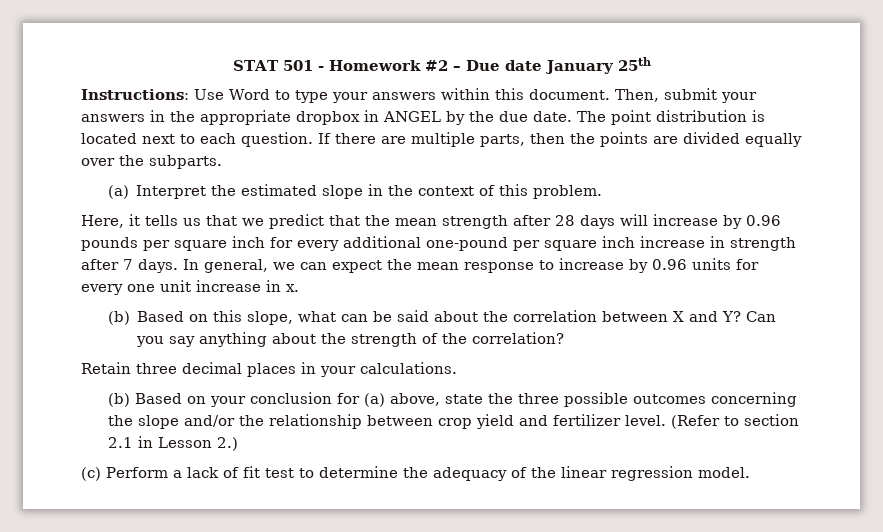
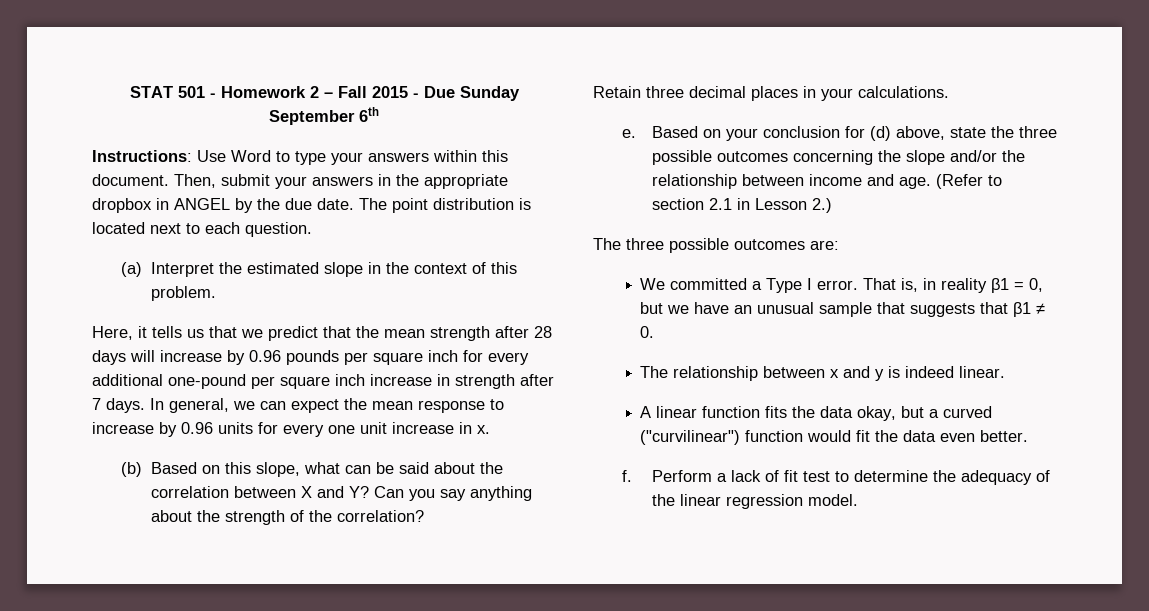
[424,57,651,74] #2 – Due date January 25th -> [309,86,520,101] [269,107,379,125] 2 – Fall 2015 - Due Sunday September 6th
[318,132,802,147] [81,155,222,169] If there are multiple parts, then the points are divided equally over the subparts. -> (312, 229) none
[107,393,130,407] (b) -> [622,129,637,138] e.
[363,393,385,407] (a) -> [869,126,891,141] (d)
[437,414,666,429] crop yield and fertilizer level. -> [808,174,931,189] income and age.
[81,467,101,481] (c) -> [593,238,839,253] [640,278,1044,293] [640,302,1046,317] [640,326,655,338] [640,366,1006,381] [640,406,993,421] [640,430,1029,445] [622,470,633,482] The three possible outcomes are: // We committed a Type I error. That is, in reality β1 = 0, but we have an unusual sample that suggests that β1 ≠ 0. // The relationship between x and y is indeed linear. // A linear function fits the data okay, but a curved ("curvilinear") function would fit the data even better. // f.

